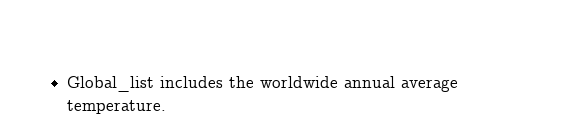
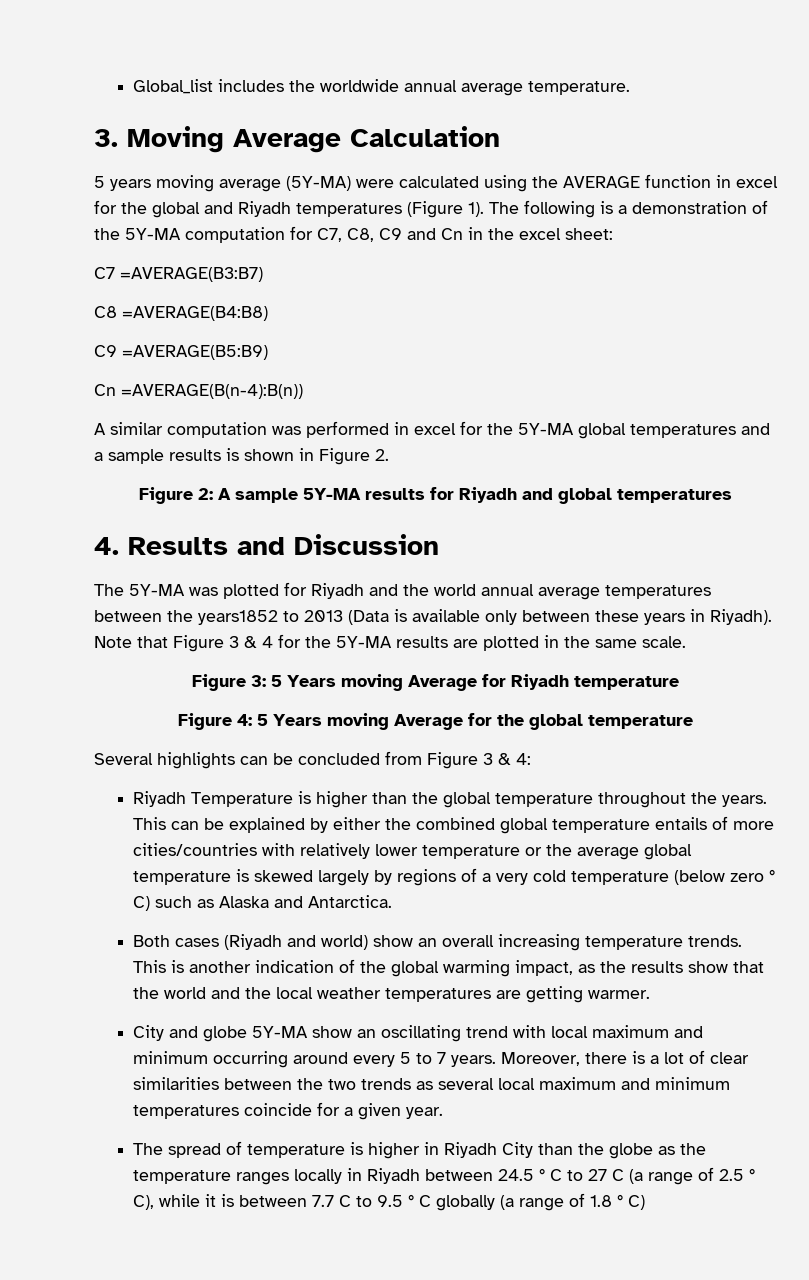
(167, 107) none -> [94,126,500,153] [94,174,778,192] [94,200,768,218] [94,226,613,243] [94,267,263,282] [94,306,268,321] [94,345,268,360] [94,384,303,399] [94,421,770,439] [94,448,389,465] [139,487,732,504] [94,534,439,555] [94,582,711,600] [94,609,772,625] [94,634,686,652] [192,674,679,691] [178,713,693,730] [94,751,531,769] [133,791,768,808] [133,816,775,834] [133,843,693,860] [133,868,776,886] [133,895,393,911] [133,934,743,951] [133,959,765,977] [133,986,651,1003] [133,1025,704,1042] [133,1050,750,1068] [133,1077,731,1090] [133,1102,444,1120] [133,1141,707,1159] [133,1167,756,1185] [133,1193,646,1211] // 3. Moving Average Calculation // 5 years moving average (5Y-MA) were calculated using the AVERAGE function in excel for the global and Riyadh temperatures (Figure 1). The following is a demonstration of the 5Y-MA computation for C7, C8, C9 and Cn in the excel sheet: // C7 =AVERAGE(B3:B7) // C8 =AVERAGE(B4:B8) // C9 =AVERAGE(B5:B9) // Cn =AVERAGE(B(n-4):B(n)) // A similar computation was performed in excel for the 5Y-MA global temperatures and a sample results is shown in Figure 2. // Figure 2: A sample 5Y-MA results for Riyadh and global temperatures // 4. Results and Discussion // The 5Y-MA was plotted for Riyadh and the world annual average temperatures between the years1852 to 2013 (Data is available only between these years in Riyadh). Note that Figure 3 & 4 for the 5Y-MA results are plotted in the same scale. // Figure 3: 5 Years moving Average for Riyadh temperature // Figure 4: 5 Years moving Average for the global temperature // Several highlights can be concluded from Figure 3 & 4: // Riyadh Temperature is higher than the global temperature throughout the years. This can be explained by either the combined global temperature entails of more cities/countries with relatively lower temperature or the average global temperature is skewed largely by regions of a very cold temperature (below zero ° C) such as Alaska and Antarctica. // Both cases (Riyadh and world) show an overall increasing temperature trends. This is another indication of the global warming impact, as the results show that the world and the local weather temperatures are getting warmer. // City and globe 5Y-MA show an oscillating trend with local maximum and minimum occurring around every 5 to 7 years. Moreover, there is a lot of clear similarities between the two trends as several local maximum and minimum temperatures coincide for a given year. // The spread of temperature is higher in Riyadh City than the globe as the temperature ranges locally in Riyadh between 24.5 ° C to 27 C (a range of 2.5 ° C), while it is between 7.7 C to 9.5 ° C globally (a range of 1.8 ° C)

